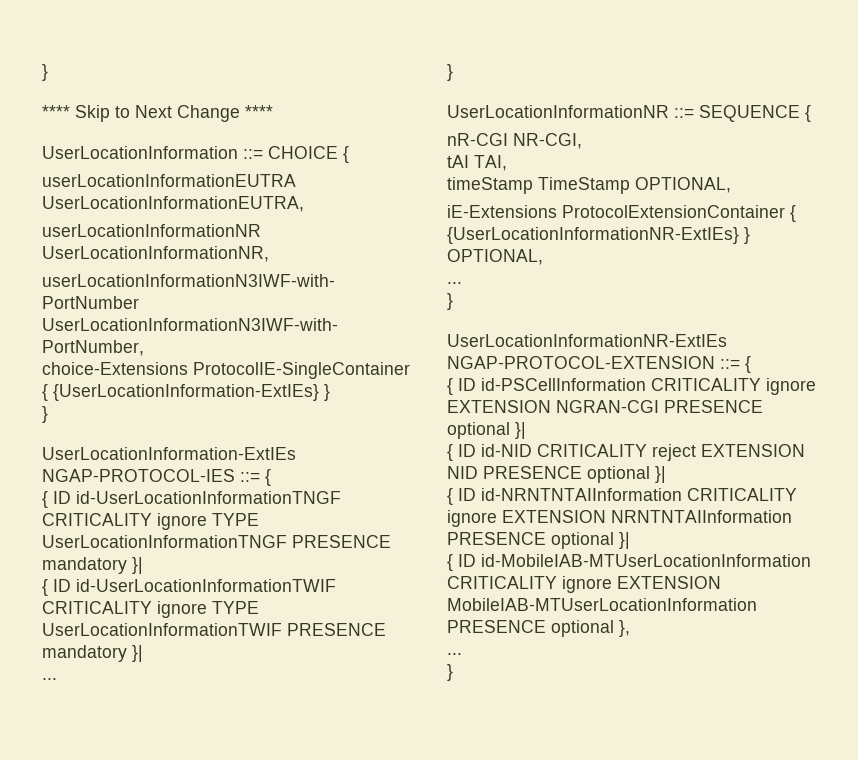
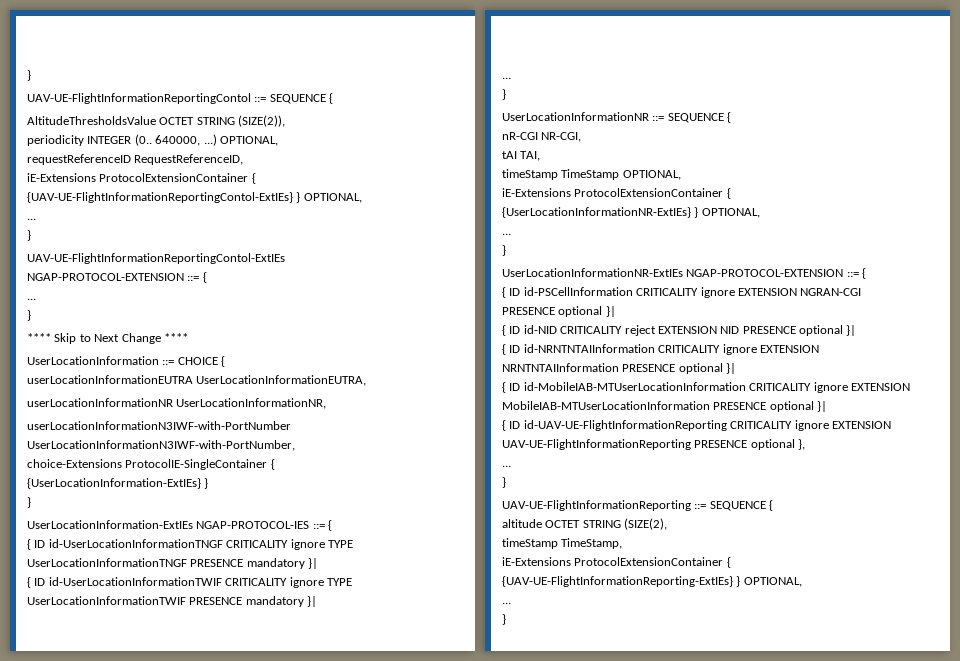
[42,64,48,81] } -> [27,70,31,81] [27,93,334,104] [27,115,286,127] [27,134,278,146] [27,154,244,165] [27,173,256,184] [27,192,362,203] [27,218,36,220] [27,230,31,241] [27,253,285,264] [27,272,207,283] [27,298,36,300] [27,310,31,321] } // UAV-UE-FlightInformationReportingContol ::= SEQUENCE { // AltitudeThresholdsValue OCTET STRING (SIZE(2)), // periodicity INTEGER (0.. 640000, ...) OPTIONAL, // requestReferenceID RequestReferenceID, // iE-Extensions ProtocolExtensionContainer { {UAV-UE-FlightInformationReportingContol-ExtIEs} } OPTIONAL, // ... // } // UAV-UE-FlightInformationReportingContol-ExtIEs NGAP-PROTOCOL-EXTENSION ::= { // ... // }
[619,620,630,637] }, -> [817,401,828,412] [502,420,891,431] [502,439,806,450] [502,465,511,467] [502,477,506,488] [502,500,774,511] [502,518,668,530] [502,538,623,549] [502,557,731,568] [502,576,802,587] }| // { ID id-UAV-UE-FlightInformationReporting CRITICALITY ignore EXTENSION UAV-UE-FlightInformationReporting PRESENCE optional }, // ... // } // UAV-UE-FlightInformationReporting ::= SEQUENCE { // altitude OCTET STRING (SIZE(2), // timeStamp TimeStamp, // iE-Extensions ProtocolExtensionContainer { {UAV-UE-FlightInformationReporting-ExtIEs} } OPTIONAL,

